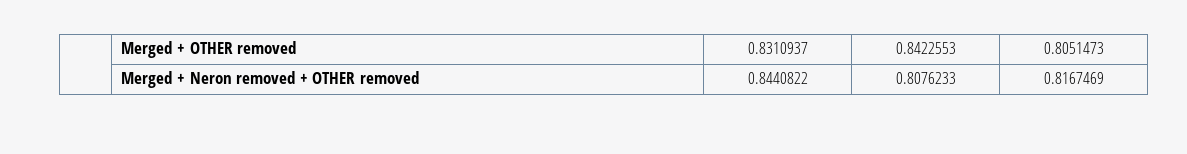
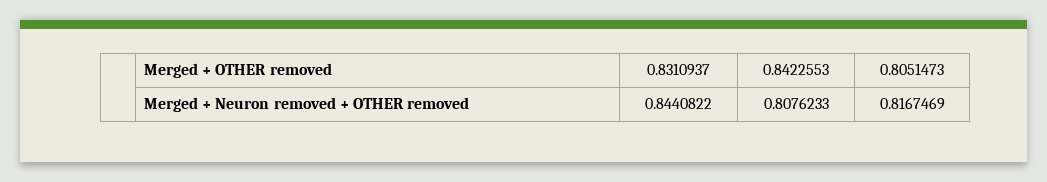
[189,72,232,84] Neron -> [215,98,270,109] Neuron

